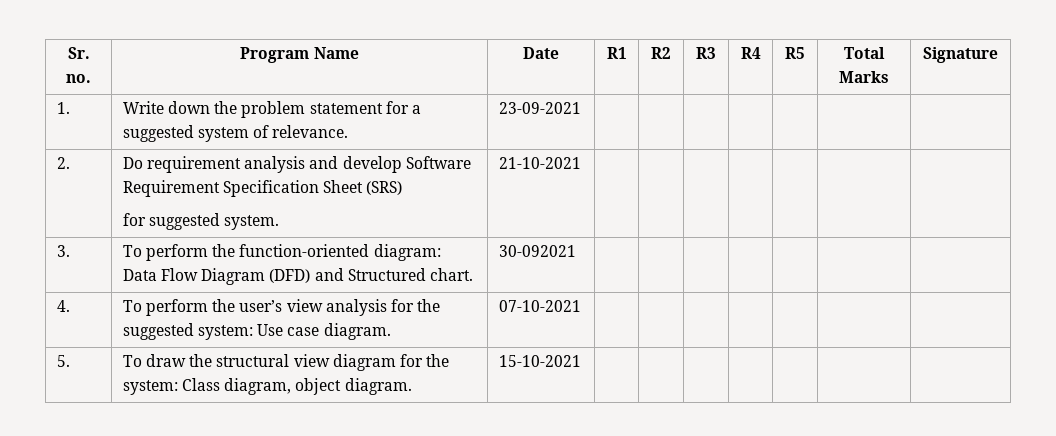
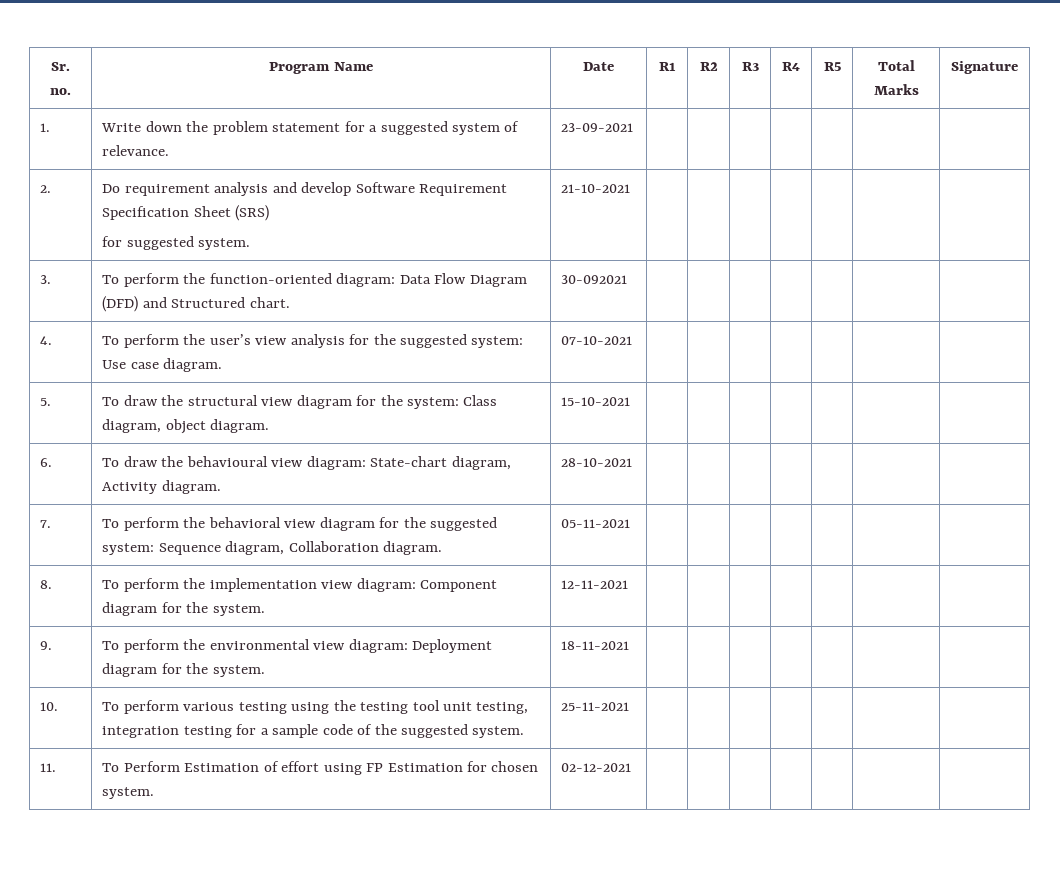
(581, 361) none -> [40,458,53,467] [102,456,511,470] [102,480,221,494] [561,458,633,467] [40,520,52,528] [102,517,498,531] [102,541,443,555] [561,519,631,528] [40,580,53,589] [102,578,498,592] [102,602,265,616] [561,580,629,589] [40,641,53,650] [102,639,493,653] [102,663,265,677] [561,641,630,650] [40,702,59,711] [102,700,529,714] [102,724,525,738] [561,702,630,711] [40,763,57,772] [102,761,539,775] [102,787,155,799] [561,763,632,772] // 6. | To draw the behavioural view diagram: State-chart diagram, Activity diagram. | 28-10-2021 | | | | | | | // 7. | To perform the behavioral view diagram for the suggested system: Sequence diagram, Collaboration diagram. | 05-11-2021 | | | | | | | // 8. | To perform the implementation view diagram: Component diagram for the system. | 12-11-2021 | | | | | | | // 9. | To perform the environmental view diagram: Deployment diagram for the system. | 18-11-2021 | | | | | | | // 10. | To perform various testing using the testing tool unit testing, integration testing for a sample code of the suggested system. | 25-11-2021 | | | | | | | // 11. | To Perform Estimation of effort using FP Estimation for chosen system. | 02-12-2021 | | | | | | |

